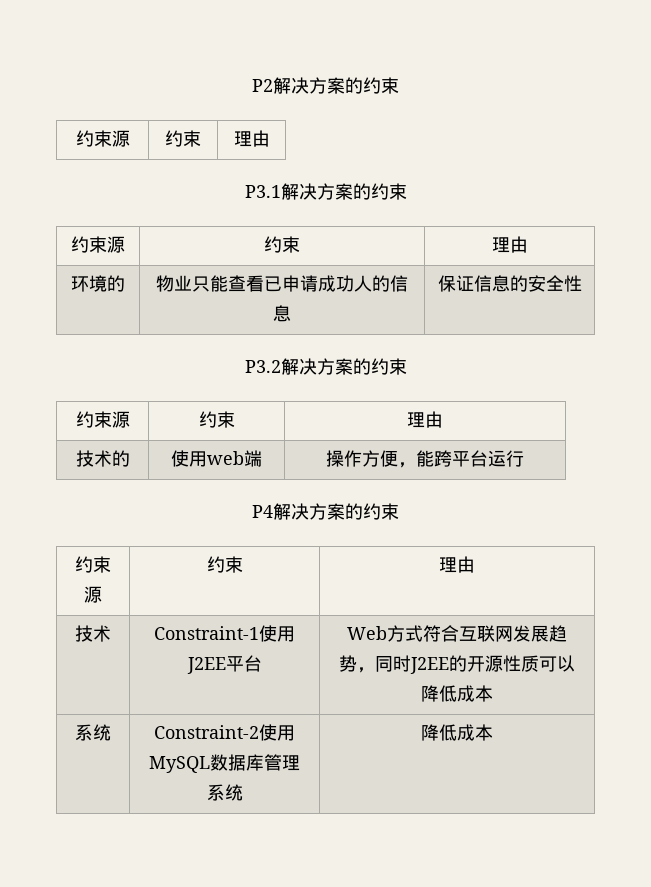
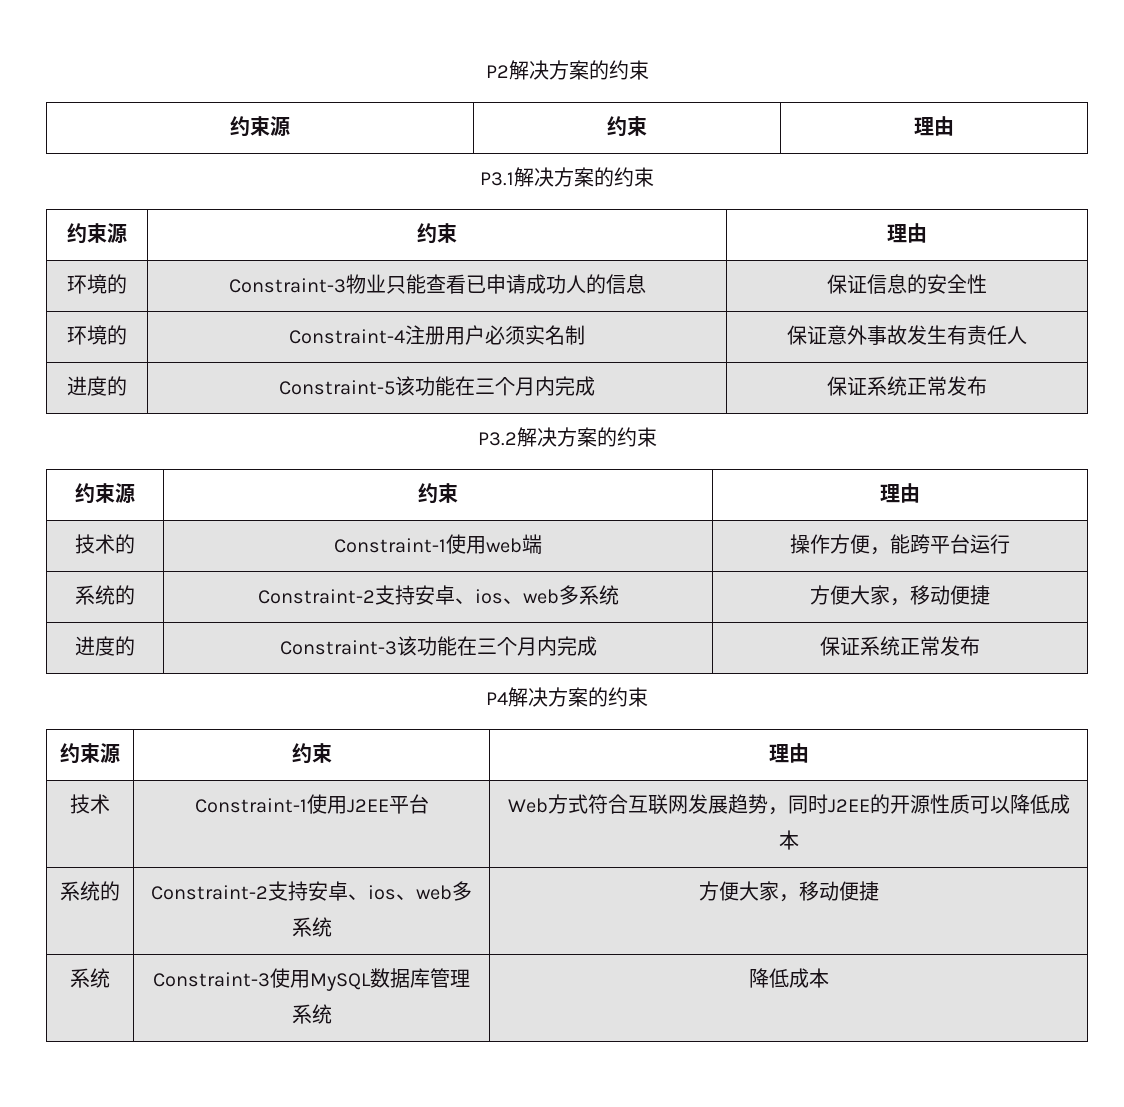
(125, 283) none -> [228,278,346,293] Constraint-3
(582, 283) none -> [67,325,127,345] [289,325,585,345] [787,325,1027,345] [67,376,127,396] [279,376,595,396] [827,376,987,396] // 环境的 | Constraint-4注册用户必须实名制 | 保证意外事故发生有责任人 // 进度的 | Constraint-5该功能在三个月内完成 | 保证系统正常发布
(130, 458) none -> [334,538,446,553] Constraint-1
(524, 458) none -> [75,585,135,605] [257,585,619,605] [810,585,990,606] [75,636,135,656] [279,636,597,656] [820,636,980,656] // 系统的 | Constraint-2支持安卓、ios、web多系统 | 方便大家，移动便捷 // 进度的 | Constraint-3该功能在三个月内完成 | 保证系统正常发布
[154,725,259,739] | Constraint-2 -> [100,881,120,901] [151,881,472,901] [291,917,332,937] [698,881,879,902] [70,968,110,988] [153,972,270,987] 的 | Constraint-2支持安卓、ios、web多系统 | 方便大家，移动便捷 // 系统 | Constraint-3

